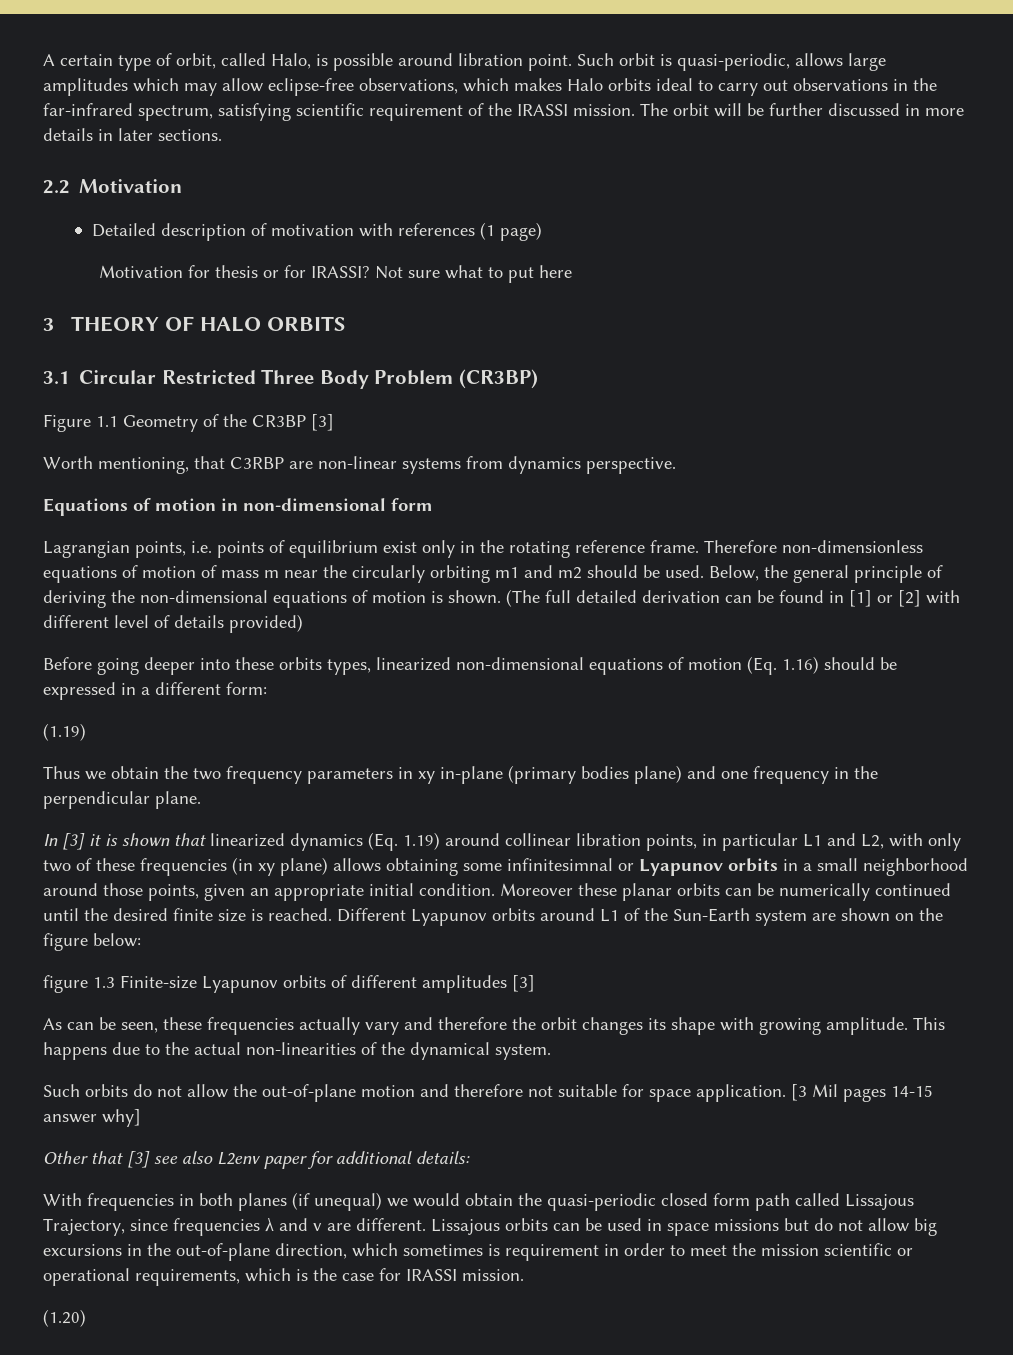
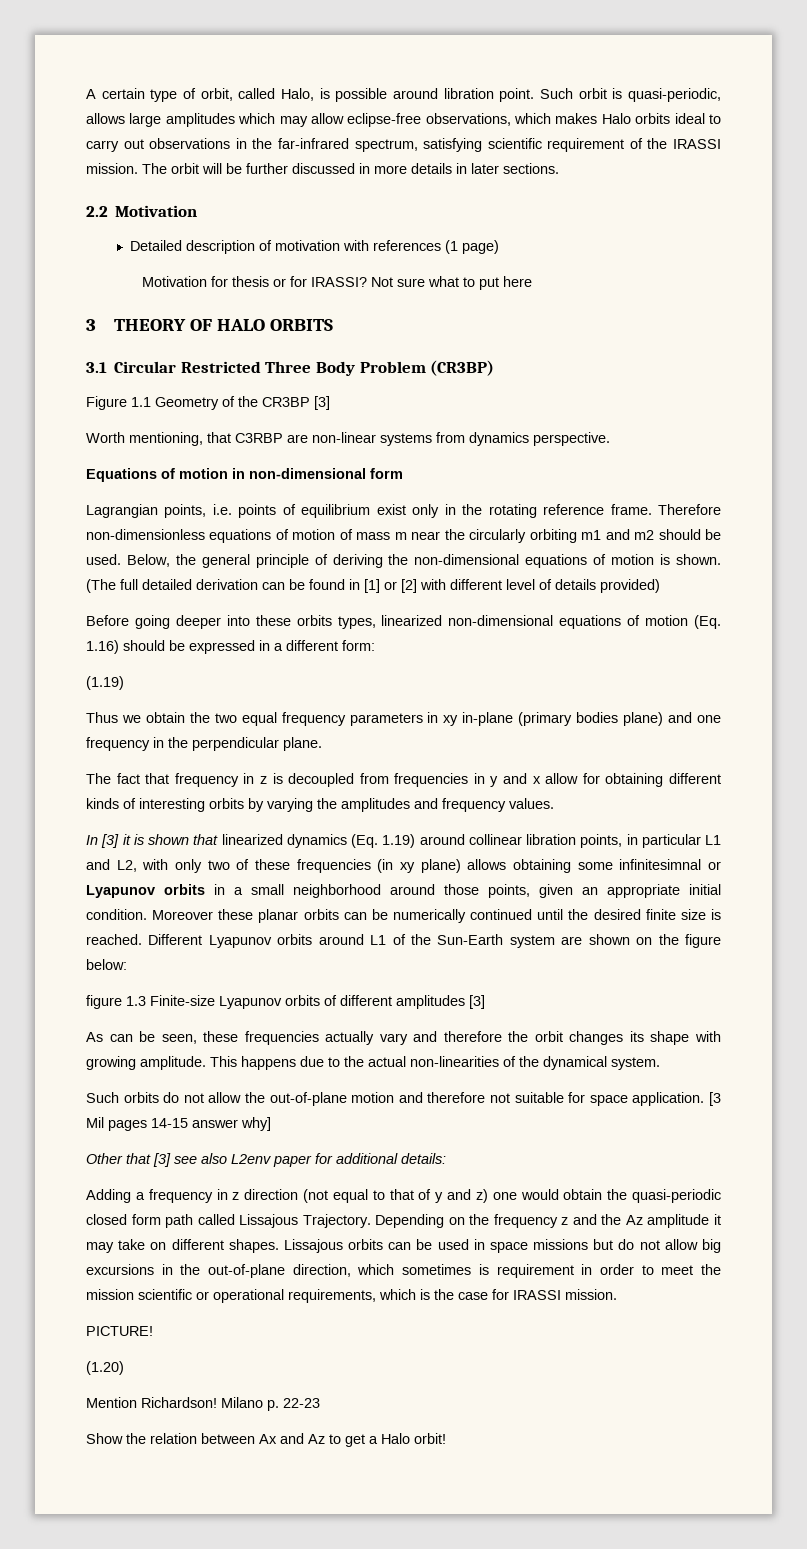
(221, 774) none -> [241,712,277,726] equal
(201, 800) none -> [86,773,721,787] [86,798,554,812] // The fact that frequency in z is decoupled from frequencies in y and x allow for obtaining different kinds of interesting orbits by varying the amplitudes and frequency values.
[43,1192,408,1211] With frequencies in both planes (if unequal) we -> [86,1189,517,1203] Adding a frequency in z direction (not equal to that of y and z) one
[43,1217,426,1236] Trajectory, since frequencies λ and v are different. -> [302,1214,721,1228] [86,1239,279,1253] Trajectory. Depending on the frequency z and the Az amplitude it may take on different shapes.
(524, 1275) none -> [86,1326,153,1336] // PICTURE!
(86, 1318) none -> [86,1397,320,1411] [86,1433,446,1447] // Mention Richardson! Milano p. 22-23 // Show the relation between Ax and Az to get a Halo orbit!

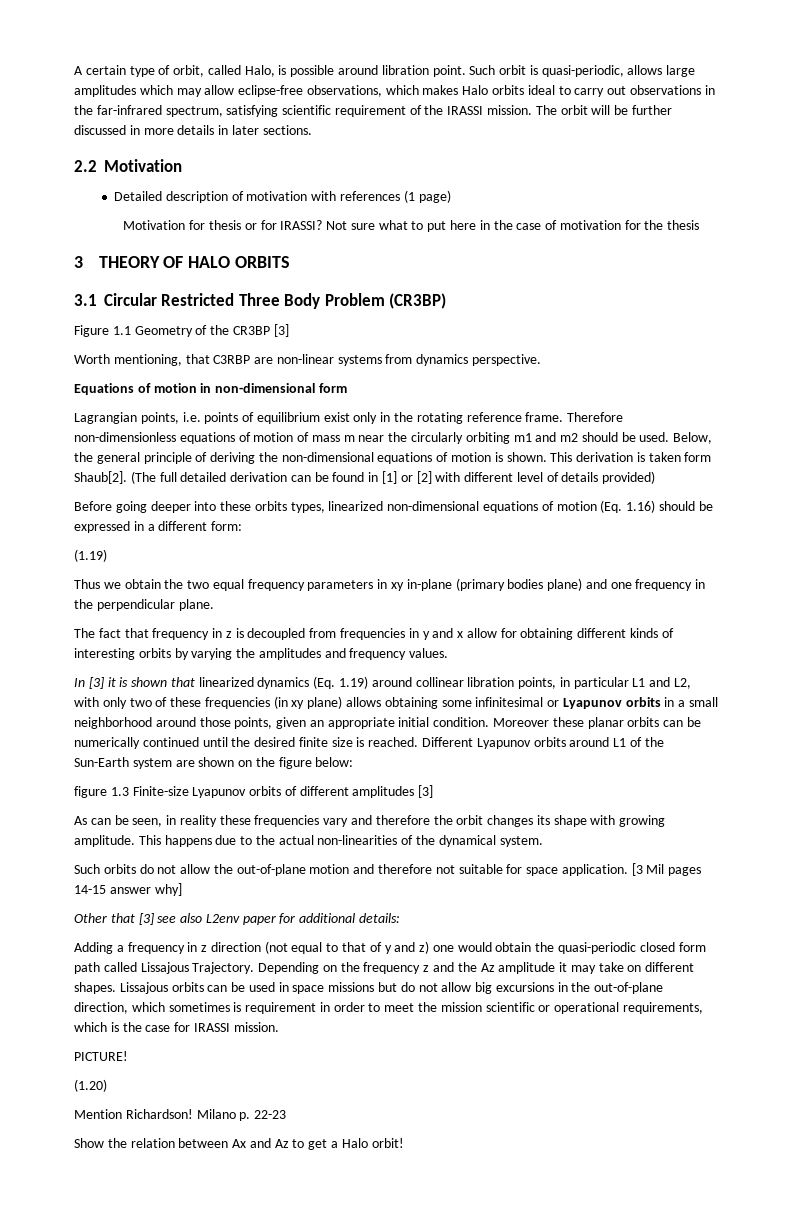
(533, 281) none -> [479,220,700,230] in the case of motivation for the thesis
(721, 559) none -> [550,452,712,462] [74,471,127,484] This derivation is taken form Shaub[2].
[619,859,702,870] infinitesimnal -> [475,697,544,707] infinitesimal
[203,1031,375,1045] these frequencies actually -> [166,815,320,827] in reality these frequencies

